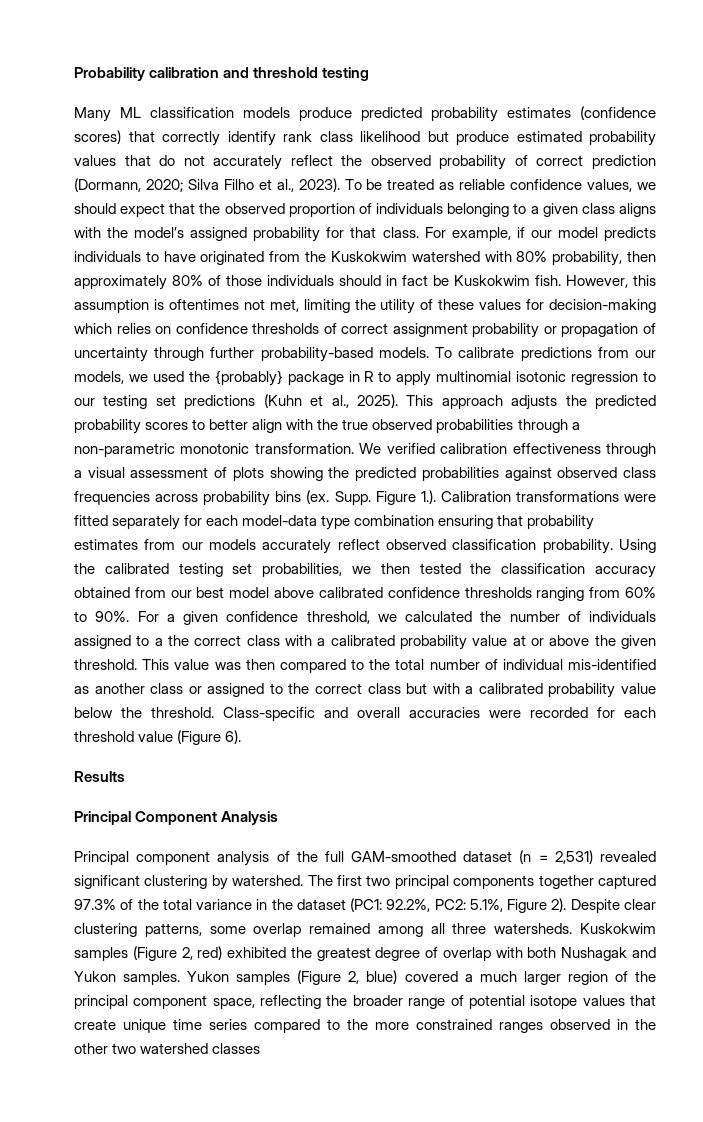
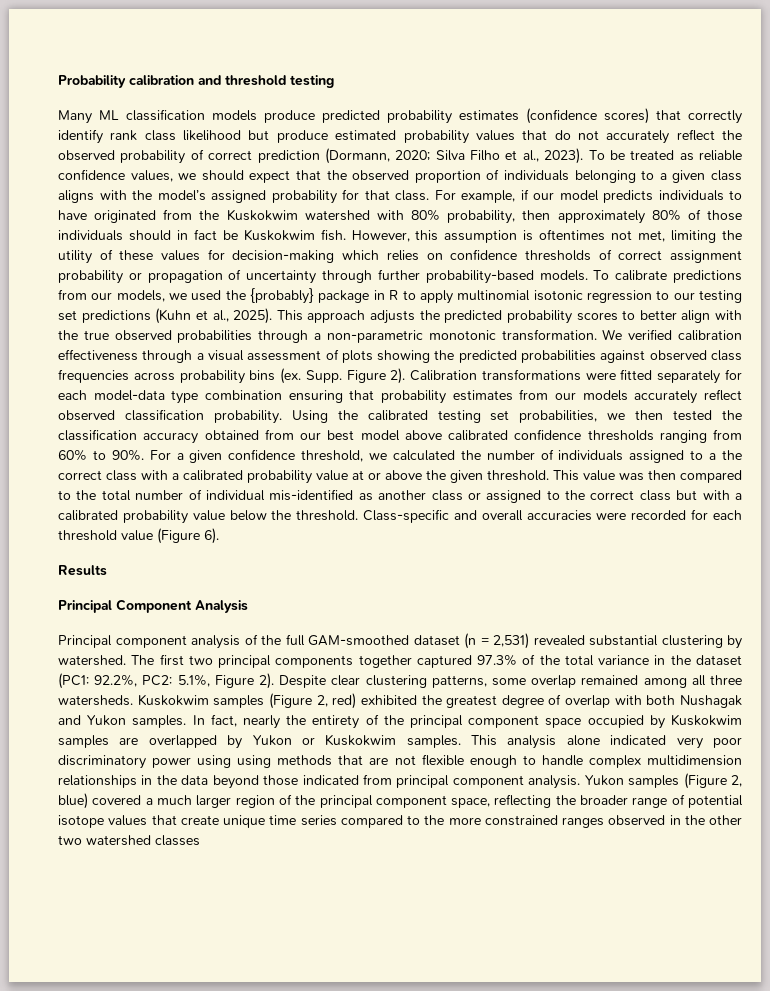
[420,490,436,504] 1.). -> [390,368,406,384] 2).
[74,875,140,889] significant -> [589,635,658,646] substantial
(181, 978) none -> [192,714,742,729] [58,734,742,749] [58,754,743,769] [58,774,581,789] In fact, nearly the entirety of the principal component space occupied by Kuskokwim samples are overlapped by Yukon or Kuskokwim samples. This analysis alone indicated very poor discriminatory power using using methods that are not flexible enough to handle complex multidimension relationships in the data beyond those indicated from principal component analysis.

